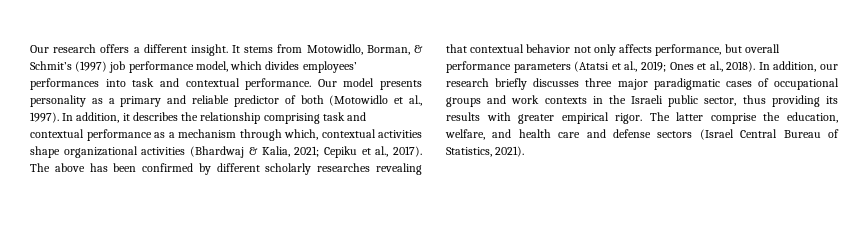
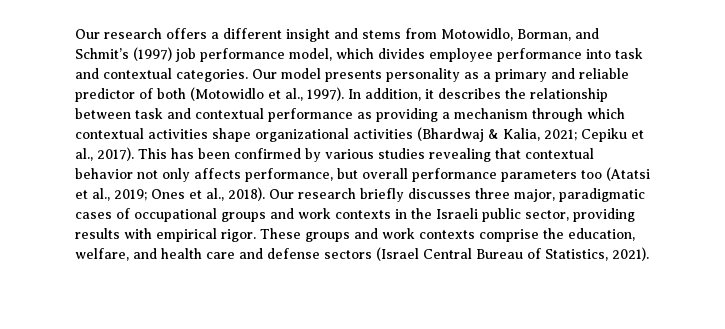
[190,44,241,56] insight. It -> [286,28,358,42] insight and
[414,45,423,53] & -> [575,28,599,39] and
[302,61,357,73] [30,78,99,90] employees’ performances -> [429,48,582,62] employee performance
[245,78,312,90] performance. -> [176,69,248,82] categories.
[263,113,320,124] comprising -> [75,108,131,119] between
(165, 135) none -> [376,108,438,122] providing
[284,129,318,140] which, -> [587,108,625,119] which
[30,163,85,172] The above -> [138,148,167,159] This
[216,163,371,175] different scholarly researches -> [325,148,425,159] various studies
(571, 68) none -> [581,170,602,179] too
[758,61,838,72] In addition, our -> [269,189,294,199] Our
[617,79,648,90] major -> [514,189,555,202] major,
[742,95,838,107] thus providing its -> [573,208,635,222] providing
[518,114,555,124] greater -> (152, 233) none
[649,112,704,121] The latter -> [260,228,475,242] These groups and work contexts

